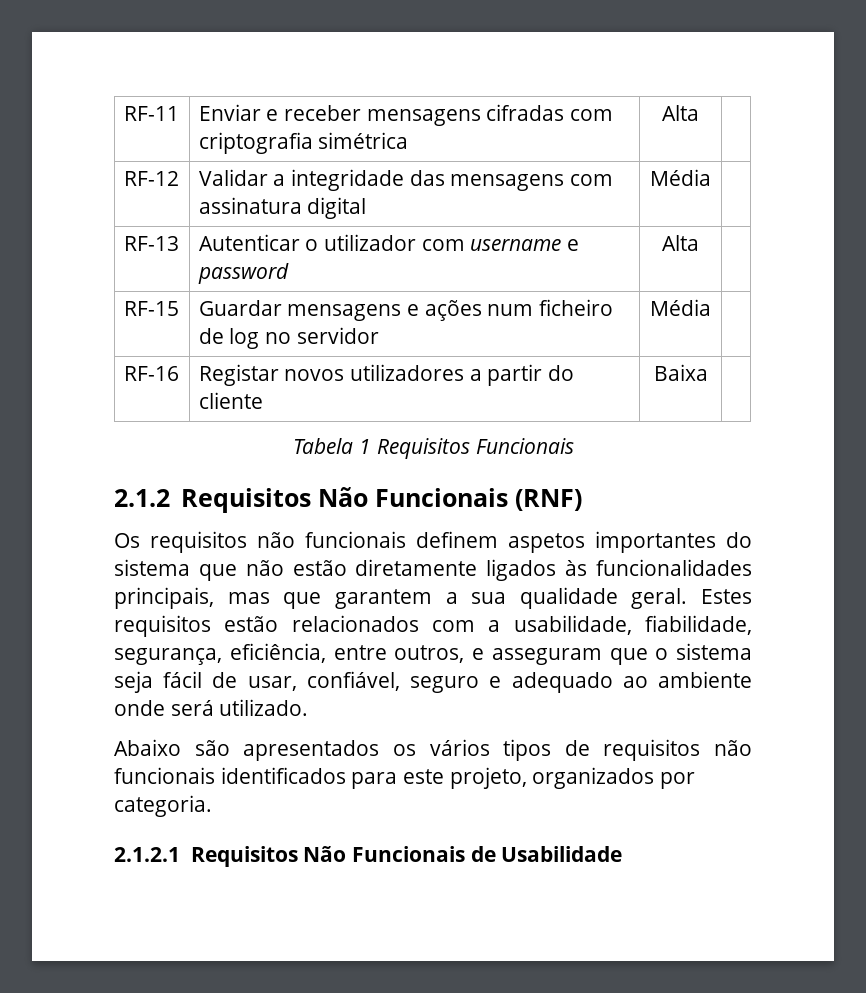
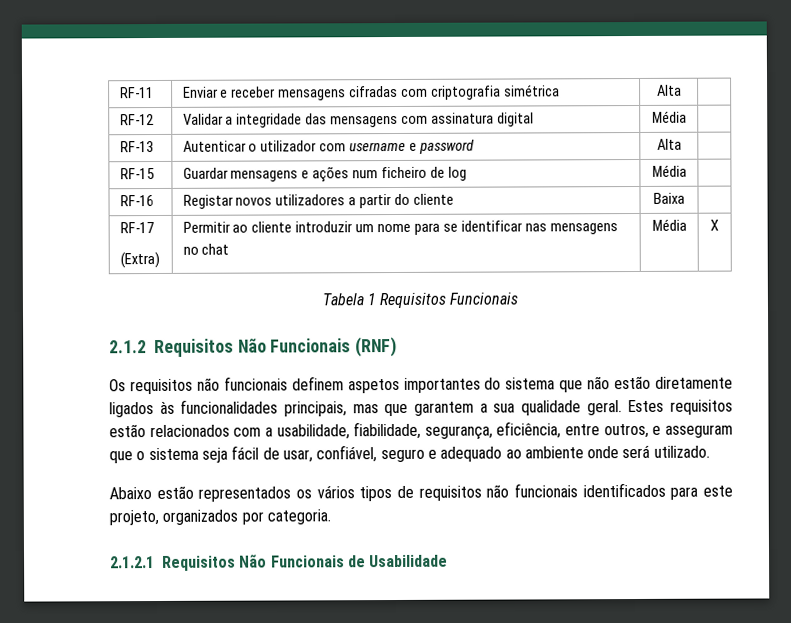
[264,327,379,344] no servidor -> (467, 173) none
(708, 372) none -> [119,222,154,234] [119,251,160,269] [182,220,618,235] [182,243,230,255] [651,218,687,231] [710,219,719,231] // RF-17 // (Extra) | Permitir ao cliente introduzir um nome para se identificar nas mensagens no chat | Média | X
[194,740,380,761] são apresentados -> [156,485,292,502] estão representados

